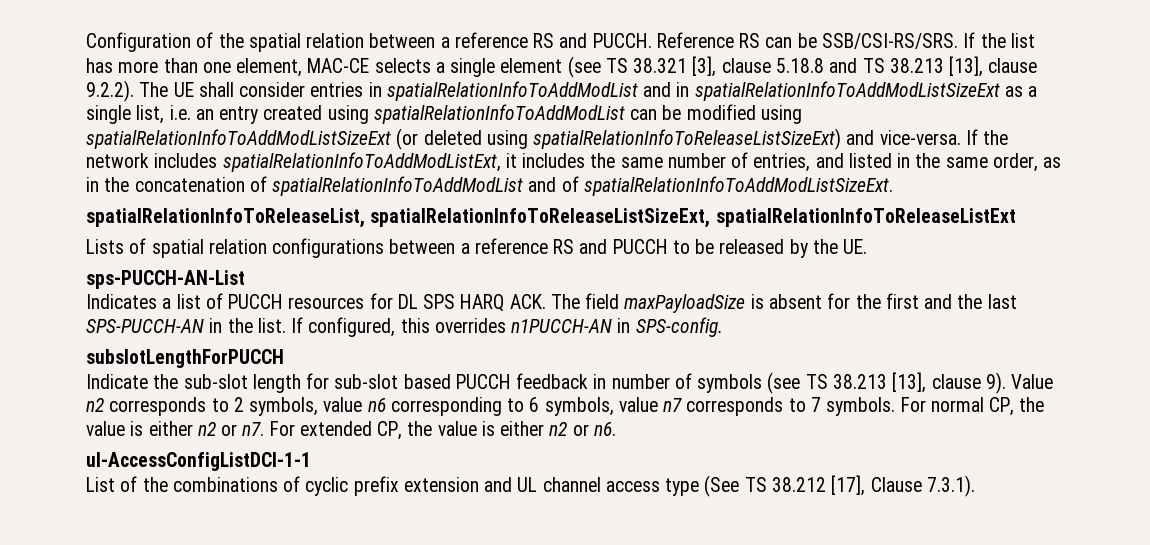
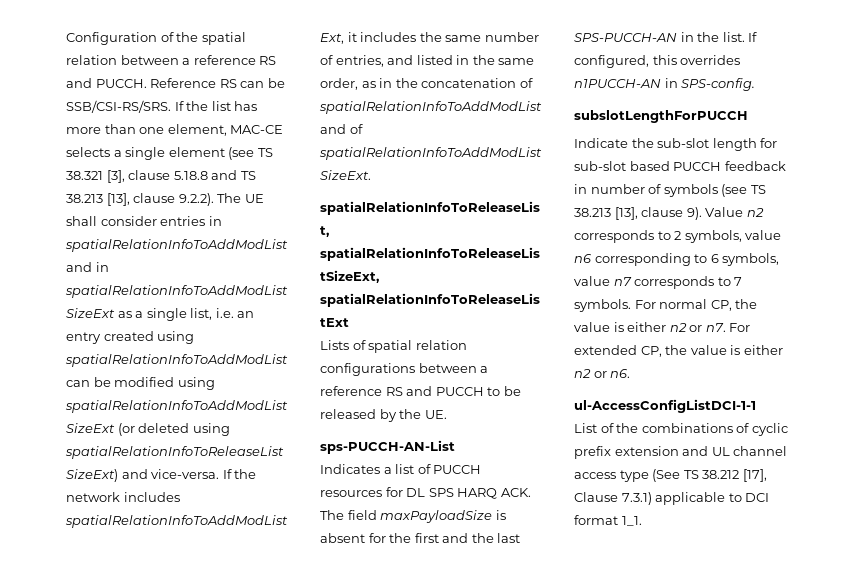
[926,475,975,497] 7.3.1). -> [621,492,770,505] [574,515,642,526] 7.3.1) applicable to DCI format 1_1.

